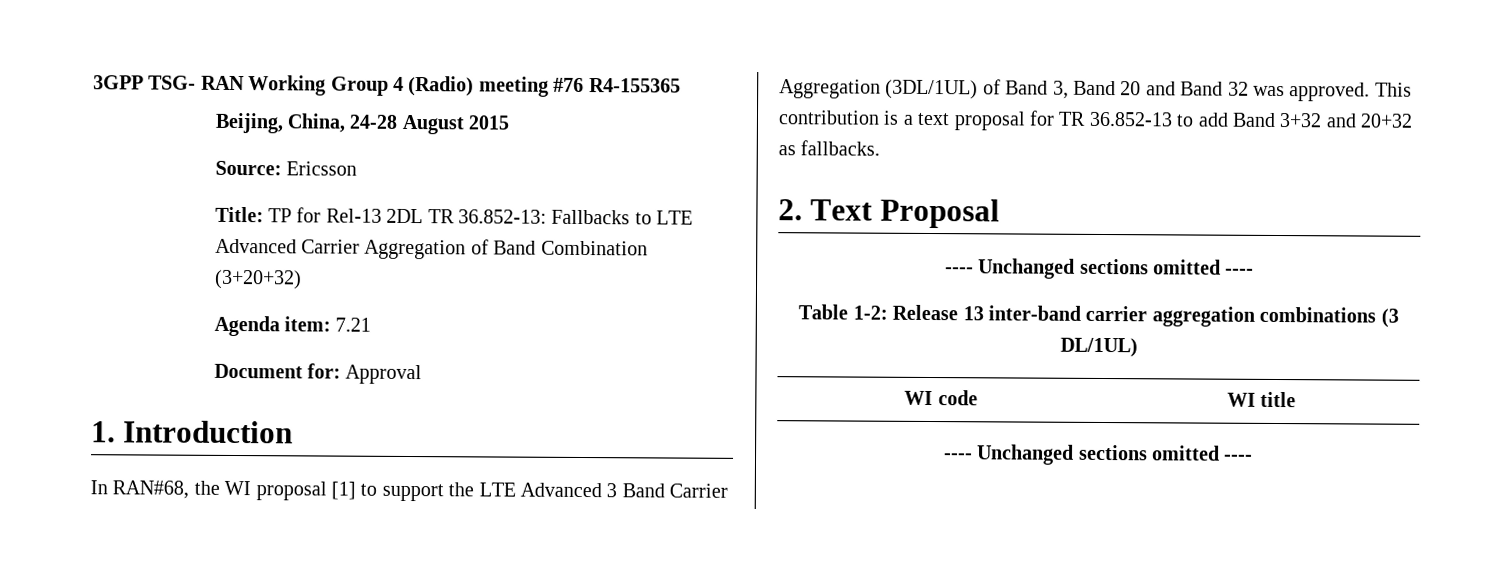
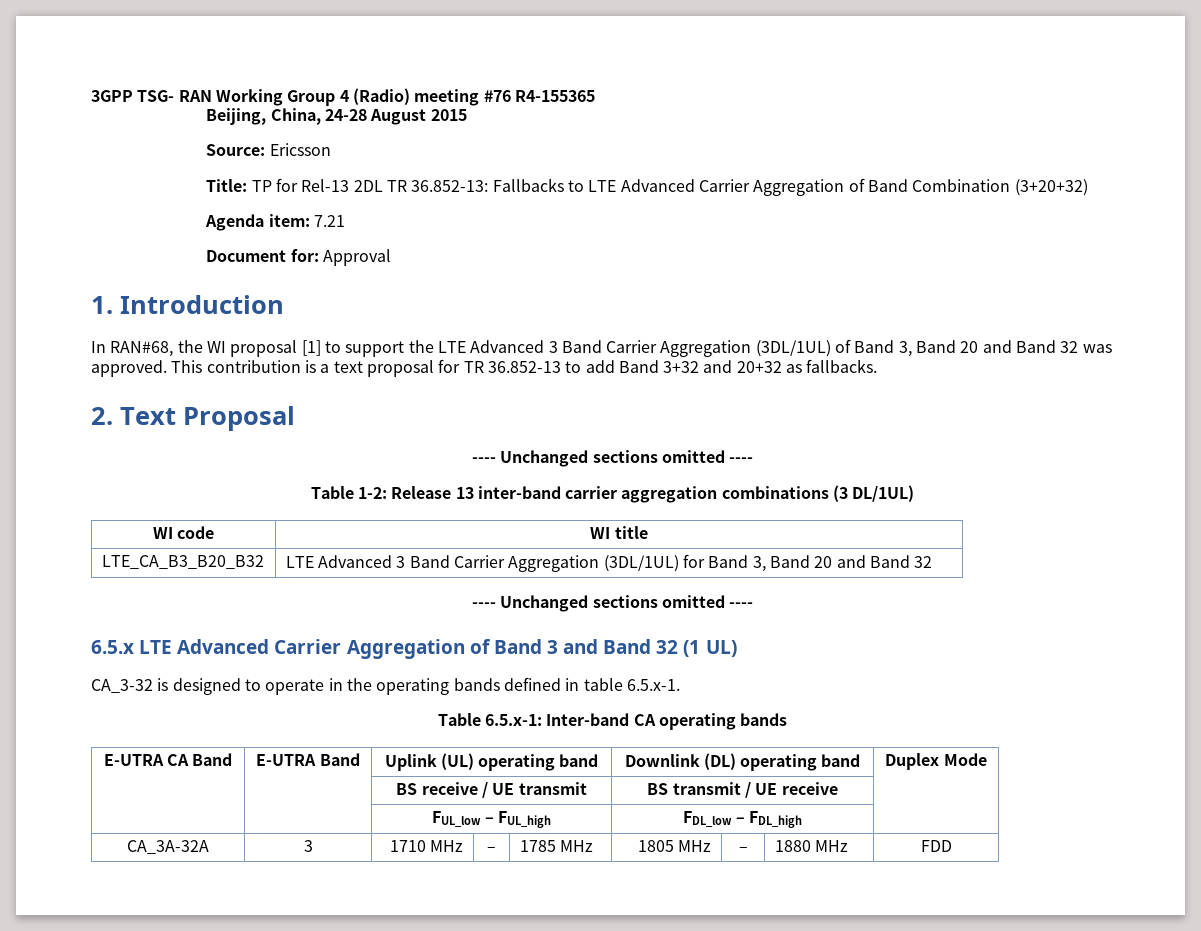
[943,444,1254,465] // ---- Unchanged sections omitted ---- -> [101,555,264,569] [285,554,933,572] [471,595,754,612] [91,639,737,659] [91,677,680,695] [437,713,788,730] [103,753,233,766] [256,753,360,766] [384,753,599,771] [624,753,861,771] [885,753,987,770] [396,782,587,798] [647,782,838,798] [431,811,552,828] [682,811,803,828] [127,840,209,854] [303,840,313,852] [389,840,464,852] [487,847,496,852] [519,840,594,852] [637,840,712,852] [738,847,748,852] [774,840,849,852] [920,840,952,852] // LTE_CA_B3_B20_B32 | LTE Advanced 3 Band Carrier Aggregation (3DL/1UL) for Band 3, Band 20 and Band 32 // ---- Unchanged sections omitted ---- // 6.5.x LTE Advanced Carrier Aggregation of Band 3 and Band 32 (1 UL) // CA_3-32 is designed to operate in the operating bands defined in table 6.5.x-1. // Table 6.5.x-1: Inter-band CA operating bands // E-UTRA CA Band | E-UTRA Band | Uplink (UL) operating band | Downlink (DL) operating band | Duplex Mode // | | BS receive / UE transmit | BS transmit / UE receive | // | | FUL_low – FUL_high | FDL_low – FDL_high | // CA_3A-32A | 3 | 1710 MHz | – | 1785 MHz | 1805 MHz | – | 1880 MHz | FDD

